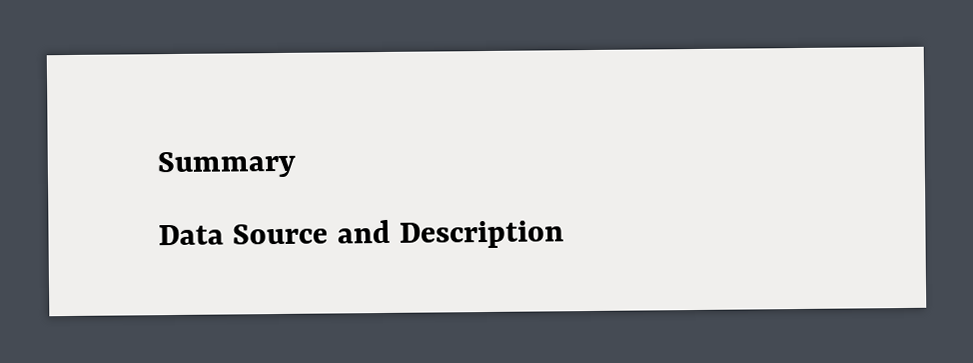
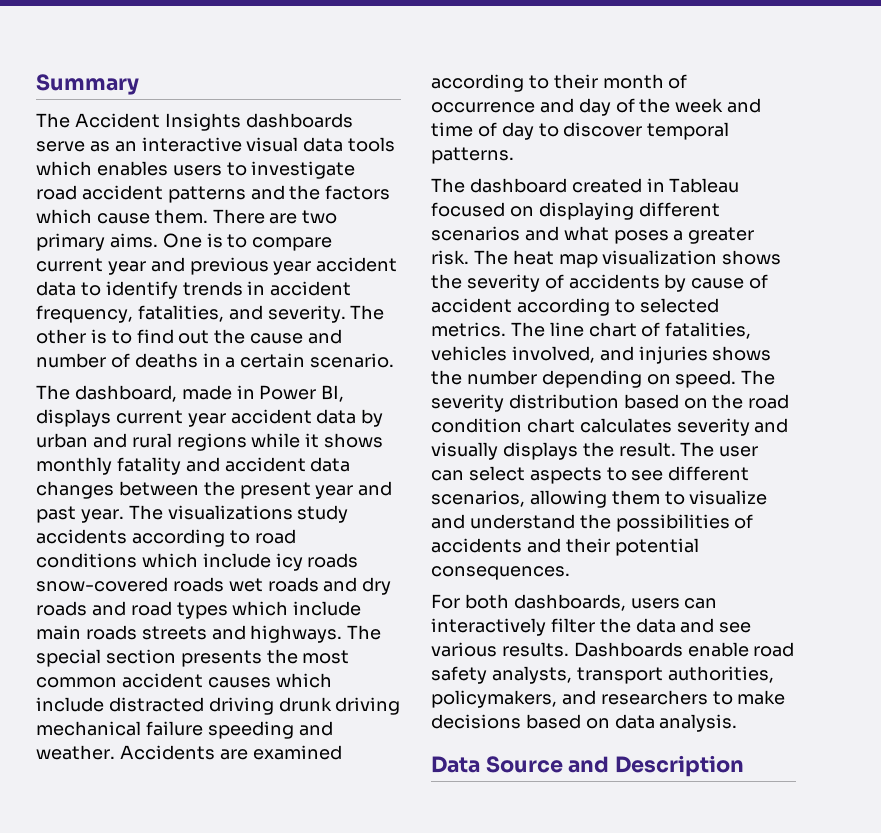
(296, 164) none -> [36,113,353,131] [36,137,396,152] [36,161,356,179] [36,185,391,203] [36,209,338,224] [36,233,333,251] [36,257,398,275] [36,281,352,299] [36,305,385,323] [36,329,343,344] [36,353,395,368] [36,385,345,402] [36,409,384,427] [36,433,384,451] [36,457,351,475] [36,481,393,499] [36,505,349,523] [36,529,296,547] [36,553,359,571] [36,577,392,595] [36,601,362,619] [36,625,382,643] [36,649,350,667] [36,673,332,688] [36,697,401,715] [36,721,333,739] [36,745,342,760] [431,74,688,92] [431,98,762,116] [431,122,730,140] [431,147,514,164] [431,178,740,193] [431,202,720,220] [431,226,755,244] [431,250,782,268] [431,274,769,292] [431,298,719,316] [431,322,752,339] [431,346,772,364] [431,370,776,388] [431,394,790,412] [431,418,789,436] [431,442,759,460] [431,466,750,484] [431,490,768,508] [431,514,754,532] [431,538,699,556] [431,566,570,580] [431,594,718,611] [431,618,752,636] [431,642,795,657] [431,666,774,684] [431,690,786,708] [431,714,738,732] // The Accident Insights dashboards serve as an interactive visual data tools which enables users to investigate road accident patterns and the factors which cause them. There are two primary aims. One is to compare current year and previous year accident data to identify trends in accident frequency, fatalities, and severity. The other is to find out the cause and number of deaths in a certain scenario. // The dashboard, made in Power BI, displays current year accident data by urban and rural regions while it shows monthly fatality and accident data changes between the present year and past year. The visualizations study accidents according to road conditions which include icy roads snow-covered roads wet roads and dry roads and road types which include main roads streets and highways. The special section presents the most common accident causes which include distracted driving drunk driving mechanical failure speeding and weather. Accidents are examined according to their month of occurrence and day of the week and time of day to discover temporal patterns. // The dashboard created in Tableau focused on displaying different scenarios and what poses a greater risk. The heat map visualization shows the severity of accidents by cause of accident according to selected metrics. The line chart of fatalities, vehicles involved, and injuries shows the number depending on speed. The severity distribution based on the road condition chart calculates severity and visually displays the result. The user can select aspects to see different scenarios, allowing them to visualize and understand the possibilities of accidents and their potential consequences. // For both dashboards, users can interactively filter the data and see various results. Dashboards enable road safety analysts, transport authorities, policymakers, and researchers to make decisions based on data analysis.

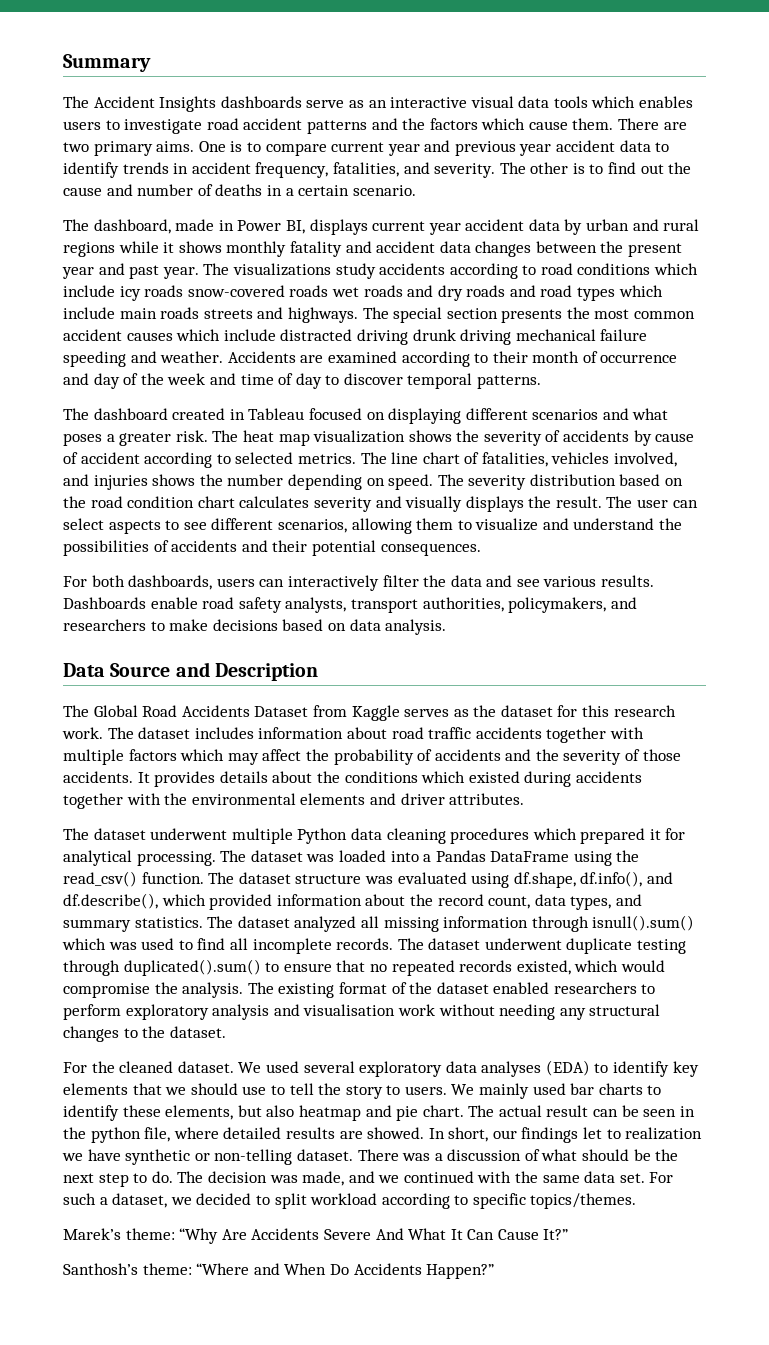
(745, 766) none -> [63,705,676,721] [62,727,644,743] [63,749,681,765] [63,771,642,787] [63,793,525,809] [63,828,686,844] [63,850,640,866] [63,871,673,888] [63,893,642,910] [63,915,695,932] [62,938,687,954] [63,959,665,976] [63,982,656,998] [63,1004,661,1020] [63,1026,226,1042] [63,1060,699,1077] [63,1083,662,1099] [63,1105,695,1121] [63,1127,703,1143] [62,1149,679,1165] [63,1171,674,1187] [63,1193,637,1209] [63,1228,569,1244] [63,1263,495,1279] // The Global Road Accidents Dataset from Kaggle serves as the dataset for this research work. The dataset includes information about road traffic accidents together with multiple factors which may affect the probability of accidents and the severity of those accidents. It provides details about the conditions which existed during accidents together with the environmental elements and driver attributes. // The dataset underwent multiple Python data cleaning procedures which prepared it for analytical processing. The dataset was loaded into a Pandas DataFrame using the read_csv() function. The dataset structure was evaluated using df.shape, df.info(), and df.describe(), which provided information about the record count, data types, and summary statistics. The dataset analyzed all missing information through isnull().sum() which was used to find all incomplete records. The dataset underwent duplicate testing through duplicated().sum() to ensure that no repeated records existed, which would compromise the analysis. The existing format of the dataset enabled researchers to perform exploratory analysis and visualisation work without needing any structural changes to the dataset. // For the cleaned dataset. We used several exploratory data analyses (EDA) to identify key elements that we should use to tell the story to users. We mainly used bar charts to identify these elements, but also heatmap and pie chart. The actual result can be seen in the python file, where detailed results are showed. In short, our findings let to realization we have synthetic or non-telling dataset. There was a discussion of what should be the next step to do. The decision was made, and we continued with the same data set. For such a dataset, we decided to split workload according to specific topics/themes. // Marek’s theme: “Why Are Accidents Severe And What It Can Cause It?” // Santhosh’s theme: “Where and When Do Accidents Happen?”

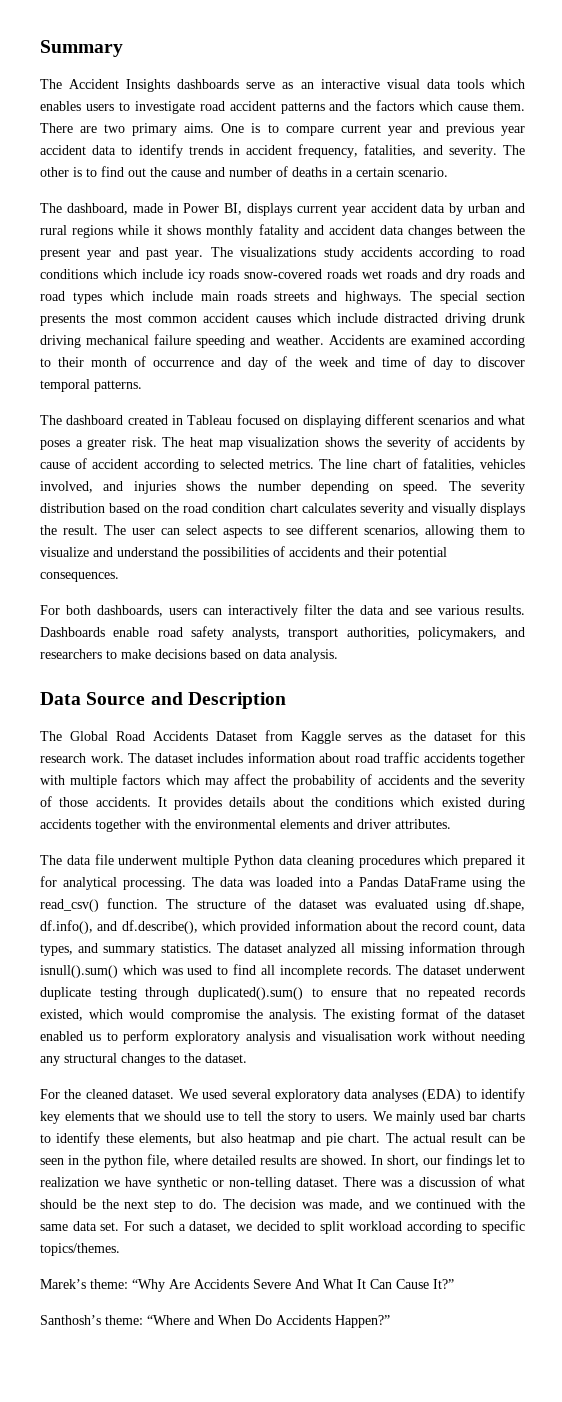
[93,828,146,840] dataset -> [66,854,114,865] data file
[250,850,303,862] dataset -> [220,877,244,887] data
[238,872,362,884] dataset structure -> [196,898,338,909] structure of the dataset
[553,982,637,994] researchers -> [88,1034,101,1041] us

